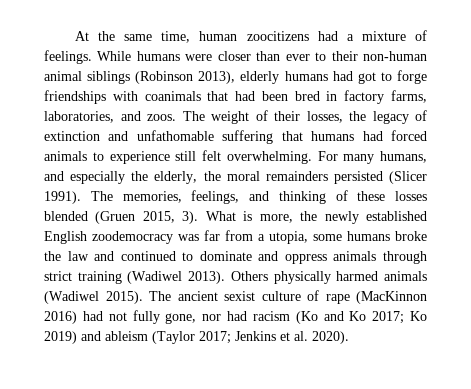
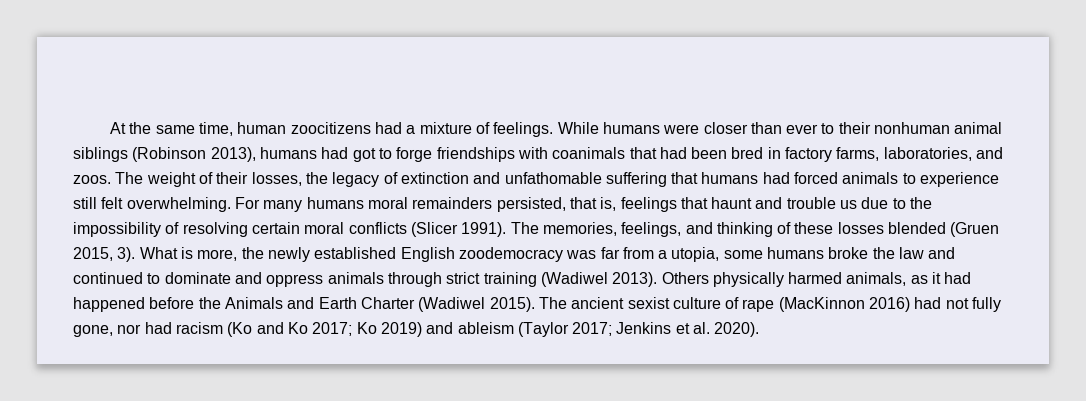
[363,51,428,61] non-human -> [874,122,951,134] nonhuman
[240,71,280,84] elderly -> (256, 154) none
[380,151,427,163] [44,171,383,184] humans, and especially the elderly, the moral remainders persisted -> [306,197,933,212] [73,222,407,237] humans moral remainders persisted, that is, feelings that haunt and trouble us due to the impossibility of resolving certain moral conflicts
[384,271,428,281] animals -> [846,272,972,286] [73,297,415,312] animals, as it had happened before the Animals and Earth Charter

